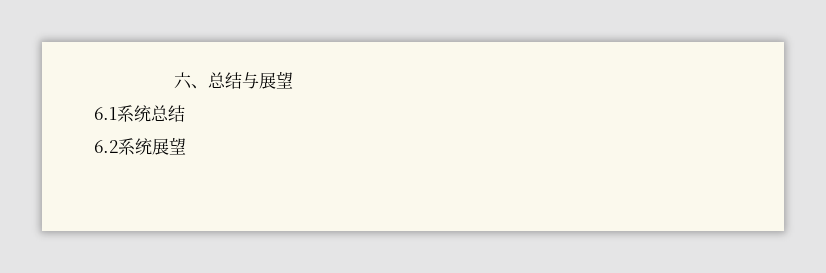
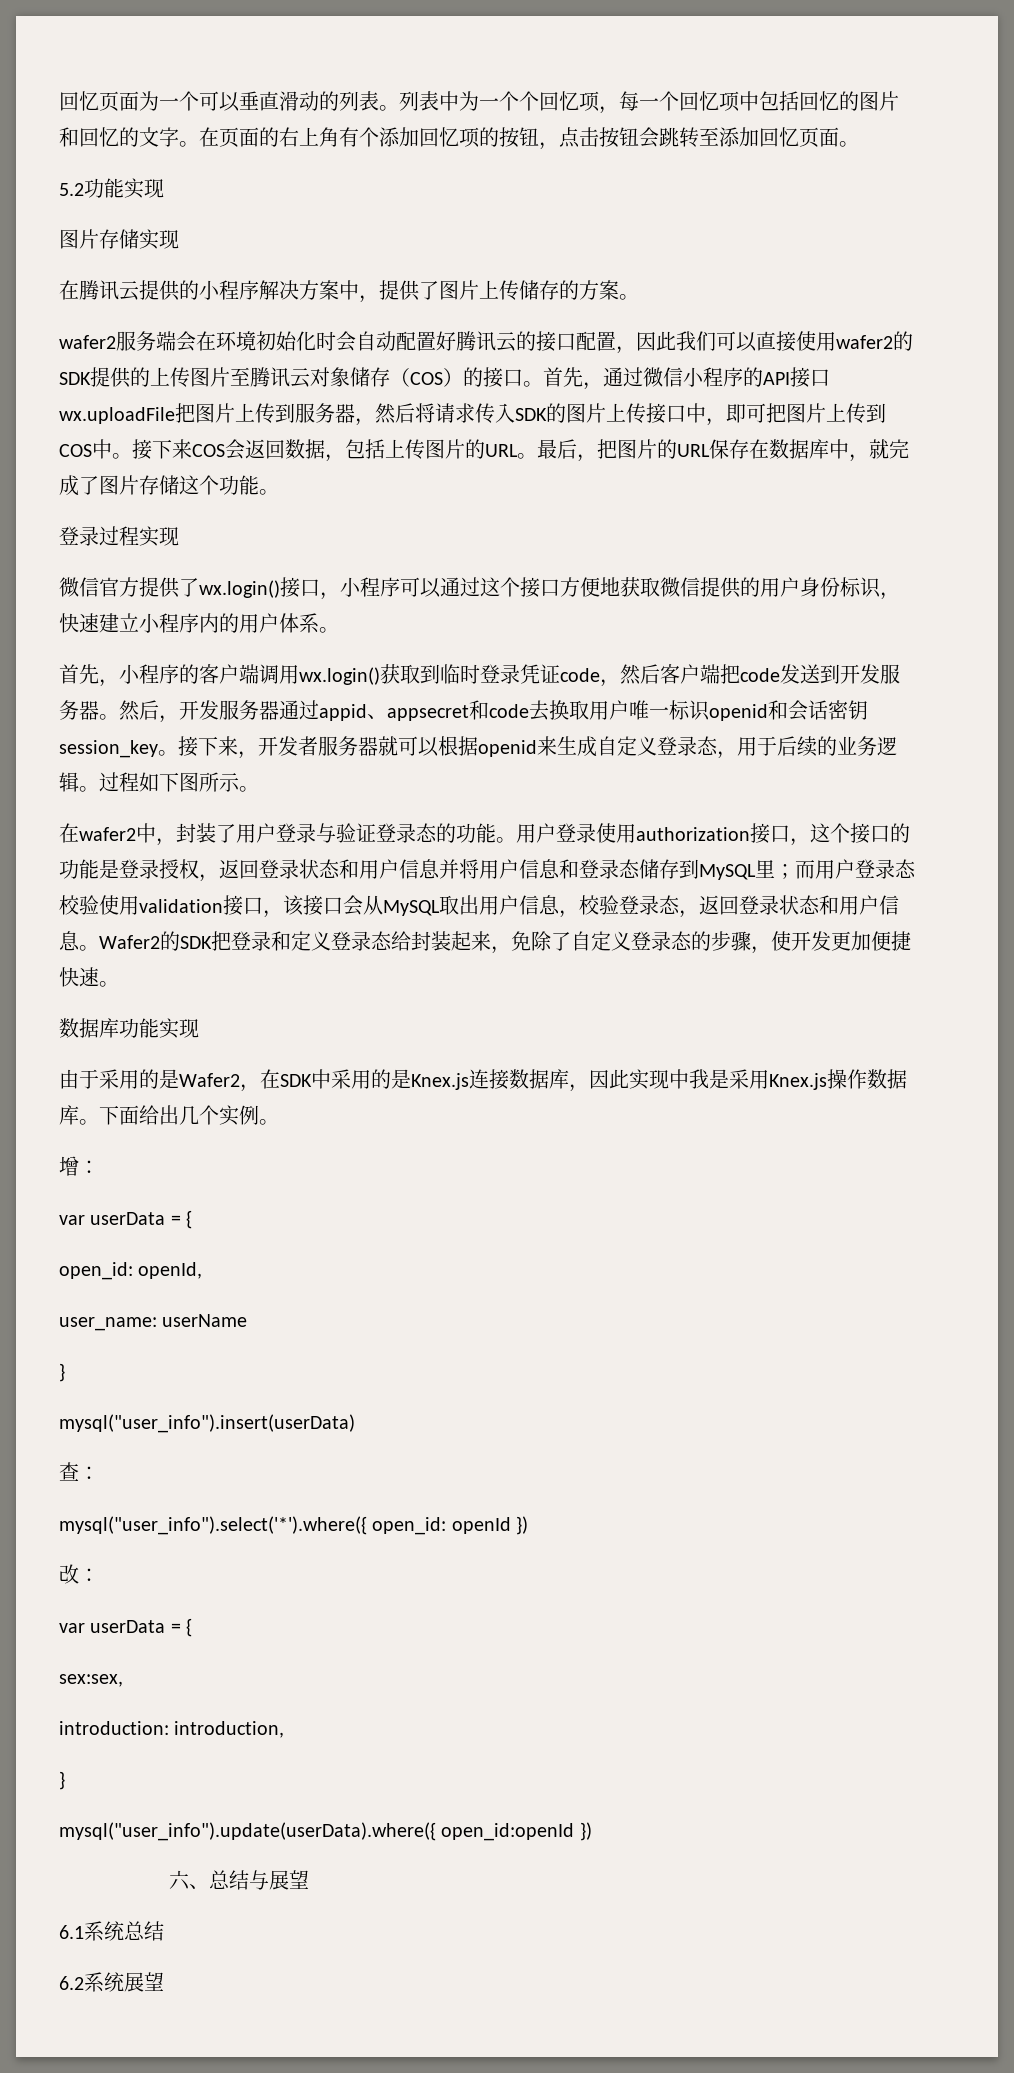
(174, 80) none -> [59,91,899,114] [59,127,859,150] [59,178,164,199] [59,229,179,250] [59,280,639,303] [59,331,913,354] [59,367,830,390] [59,403,886,426] [59,439,909,462] [59,475,279,496] [59,526,179,547] [59,577,900,600] [59,613,339,633] [59,664,900,687] [59,700,868,723] [59,736,897,759] [59,772,259,792] [59,823,910,846] [59,859,916,882] [59,895,899,918] [59,931,911,954] [59,967,119,987] [59,1018,199,1039] [59,1069,907,1092] [59,1105,279,1126] [59,1156,99,1176] [59,1210,193,1229] [59,1262,203,1280] [59,1314,248,1331] [59,1363,65,1382] [59,1414,355,1433] [59,1462,99,1481] [59,1516,529,1535] [59,1564,99,1584] [59,1618,193,1637] [59,1674,123,1687] [59,1721,285,1738] [59,1771,65,1790] [59,1822,592,1841] 回忆页面为一个可以垂直滑动的列表。列表中为一个个回忆项，每一个回忆项中包括回忆的图片和回忆的文字。在页面的右上角有个添加回忆项的按钮，点击按钮会跳转至添加回忆页面。 // 5.2功能实现 // 图片存储实现 // 在腾讯云提供的小程序解决方案中，提供了图片上传储存的方案。 // wafer2服务端会在环境初始化时会自动配置好腾讯云的接口配置，因此我们可以直接使用wafer2的SDK提供的上传图片至腾讯云对象储存（COS）的接口。首先，通过微信小程序的API接口wx.uploadFile把图片上传到服务器，然后将请求传入SDK的图片上传接口中，即可把图片上传到COS中。接下来COS会返回数据，包括上传图片的URL。最后，把图片的URL保存在数据库中，就完成了图片存储这个功能。 // 登录过程实现 // 微信官方提供了wx.login()接口，小程序可以通过这个接口方便地获取微信提供的用户身份标识，快速建立小程序内的用户体系。 // 首先，小程序的客户端调用wx.login()获取到临时登录凭证code，然后客户端把code发送到开发服务器。然后，开发服务器通过appid、appsecret和code去换取用户唯一标识openid和会话密钥session_key。接下来，开发者服务器就可以根据openid来生成自定义登录态，用于后续的业务逻辑。过程如下图所示。 // 在wafer2中，封装了用户登录与验证登录态的功能。用户登录使用authorization接口，这个接口的功能是登录授权，返回登录状态和用户信息并将用户信息和登录态储存到MySQL里；而用户登录态校验使用validation接口，该接口会从MySQL取出用户信息，校验登录态，返回登录状态和用户信息。Wafer2的SDK把登录和定义登录态给封装起来，免除了自定义登录态的步骤，使开发更加便捷快速。 // 数据库功能实现 // 由于采用的是Wafer2，在SDK中采用的是Knex.js连接数据库，因此实现中我是采用Knex.js操作数据库。下面给出几个实例。 // 增： // var userData = { // open_id: openId, // user_name: userName // } // mysql("user_info").insert(userData) // 查： // mysql("user_info").select('*').where({ open_id: openId }) // 改： // var userData = { // sex:sex, // introduction: introduction, // } // mysql("user_info").update(userData).where({ open_id:openId }) //

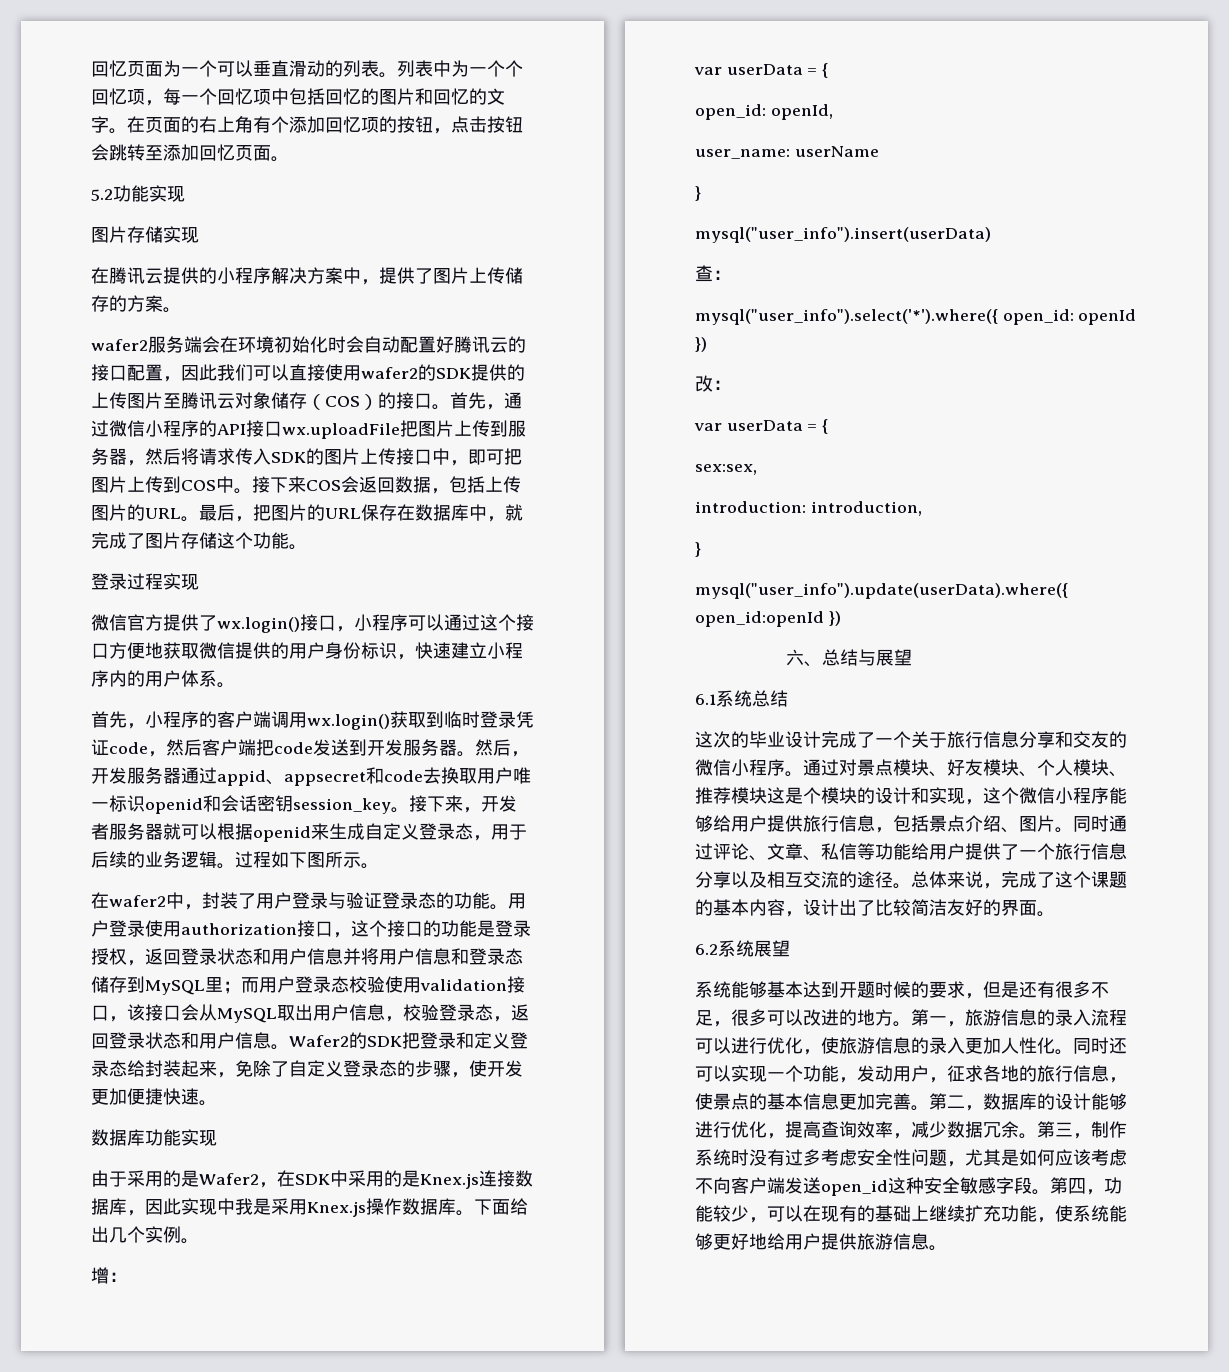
[59,1972,164,1992] 6.2系统展望 -> [695,731,1127,748] [695,759,1127,777] [695,787,1127,805] [695,815,1127,833] [695,843,1127,861] [695,871,1127,889] [695,899,1055,917] [695,940,790,957] [695,981,1109,999] [695,1009,1127,1027] [695,1037,1127,1055] [695,1065,1127,1083] [695,1093,1127,1111] [695,1121,1127,1139] [695,1149,1127,1167] [695,1177,1122,1196] [695,1205,1127,1223] [695,1233,947,1251] 这次的毕业设计完成了一个关于旅行信息分享和交友的微信小程序。通过对景点模块、好友模块、个人模块、推荐模块这是个模块的设计和实现，这个微信小程序能够给用户提供旅行信息，包括景点介绍、图片。同时通过评论、文章、私信等功能给用户提供了一个旅行信息分享以及相互交流的途径。总体来说，完成了这个课题的基本内容，设计出了比较简洁友好的界面。 // 6.2系统展望 // 系统能够基本达到开题时候的要求，但是还有很多不足，很多可以改进的地方。第一，旅游信息的录入流程可以进行优化，使旅游信息的录入更加人性化。同时还可以实现一个功能，发动用户，征求各地的旅行信息，使景点的基本信息更加完善。第二，数据库的设计能够进行优化，提高查询效率，减少数据冗余。第三，制作系统时没有过多考虑安全性问题，尤其是如何应该考虑不向客户端发送open_id这种安全敏感字段。第四，功能较少，可以在现有的基础上继续扩充功能，使系统能够更好地给用户提供旅游信息。

